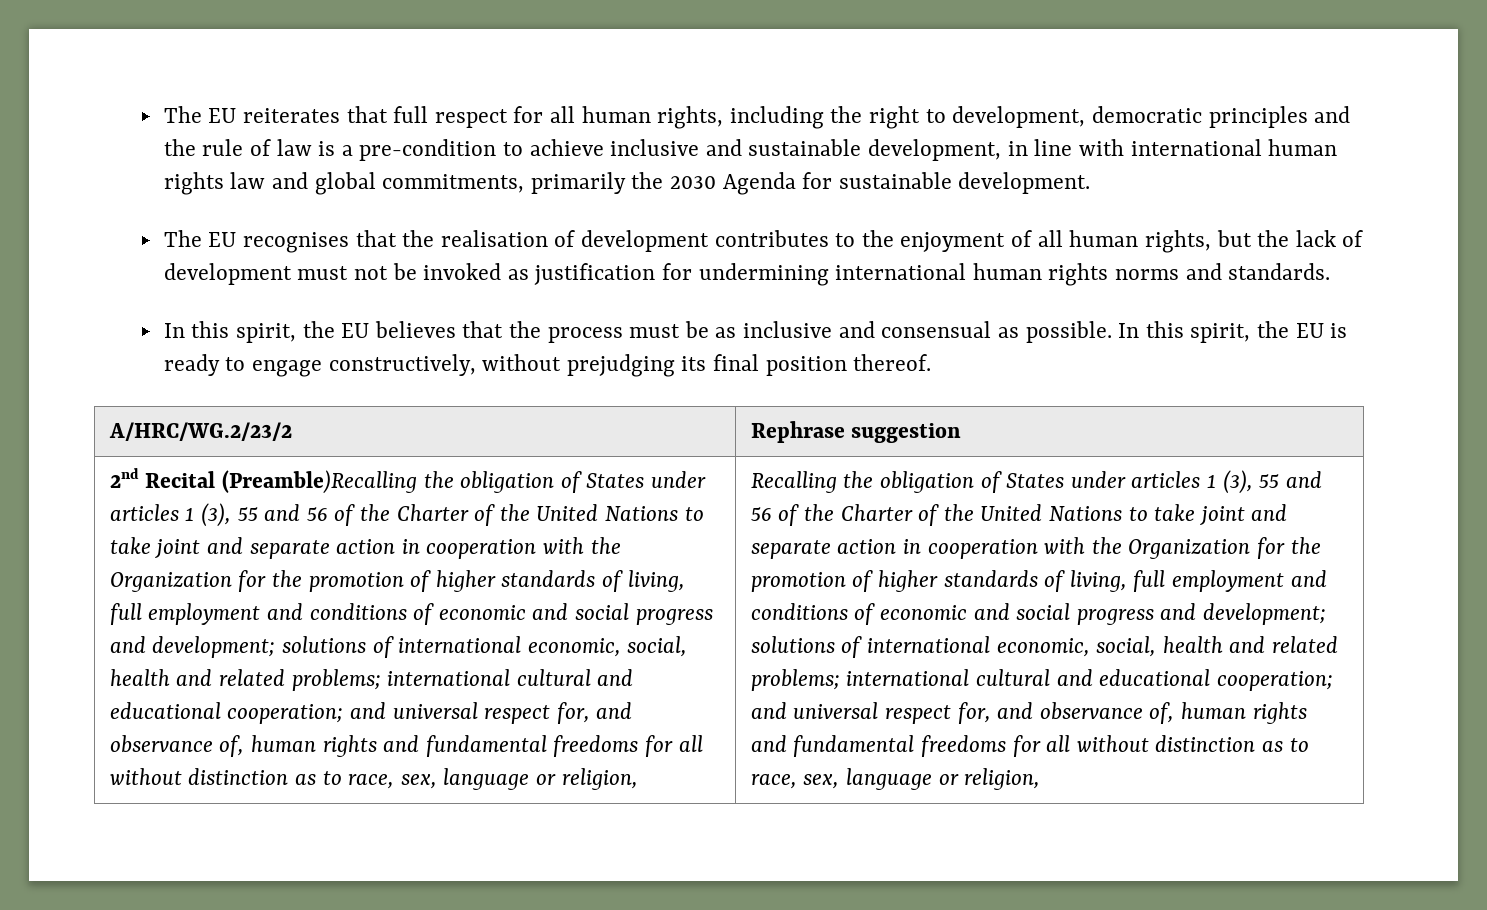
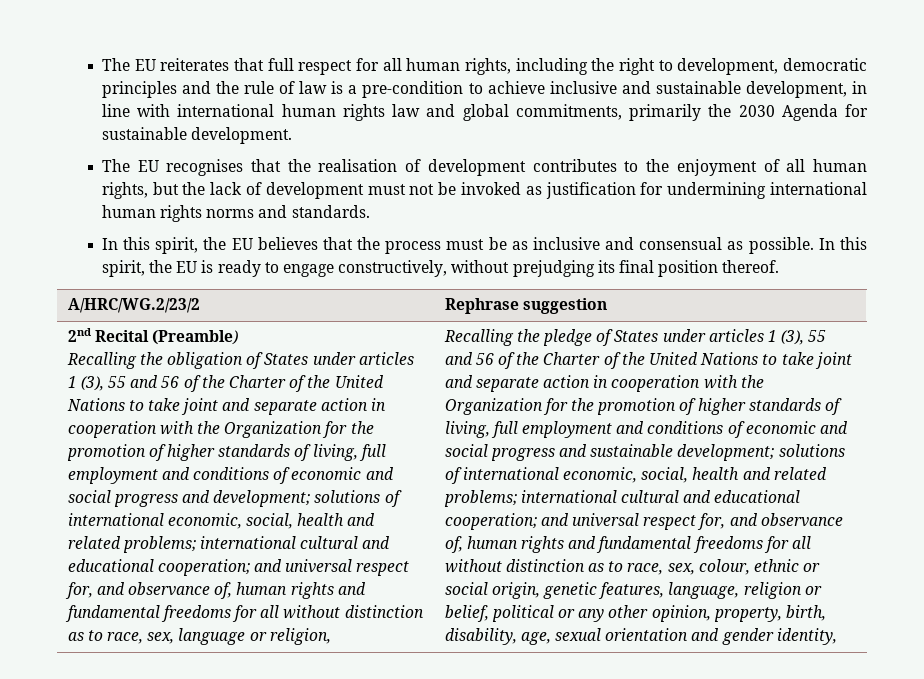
[221,470,417,494] (Preamble)Recalling -> [152,330,239,345] [66,352,137,369] (Preamble) // Recalling
[879,471,974,493] obligation -> [543,329,593,346] pledge
(1197, 611) none -> [590,444,674,457] sustainable
[845,768,1041,790] language or religion, -> [698,559,821,575] [444,582,822,599] [444,605,826,622] [444,628,837,645] colour, ethnic or social origin, genetic features, language, religion or belief, political or any other opinion, property, birth, disability, age, sexual orientation and gender identity,

